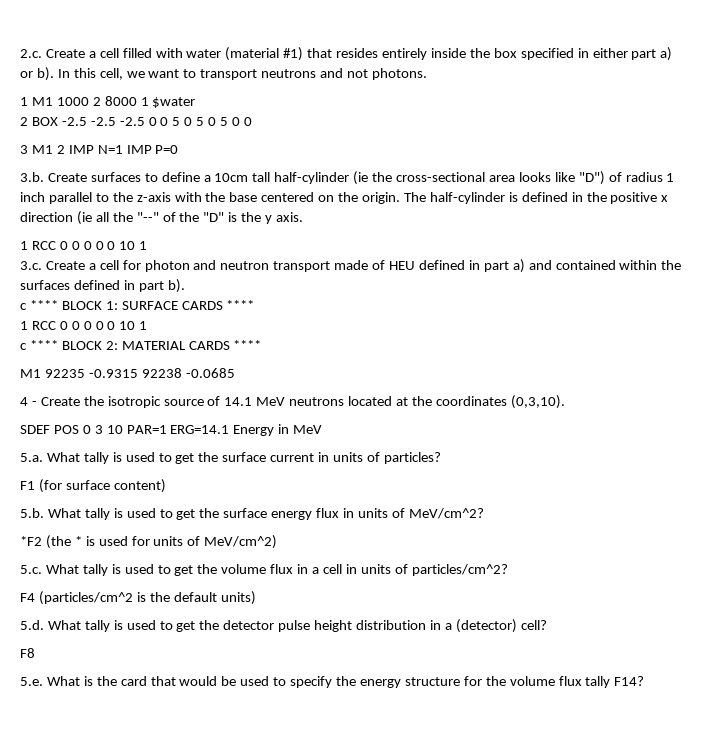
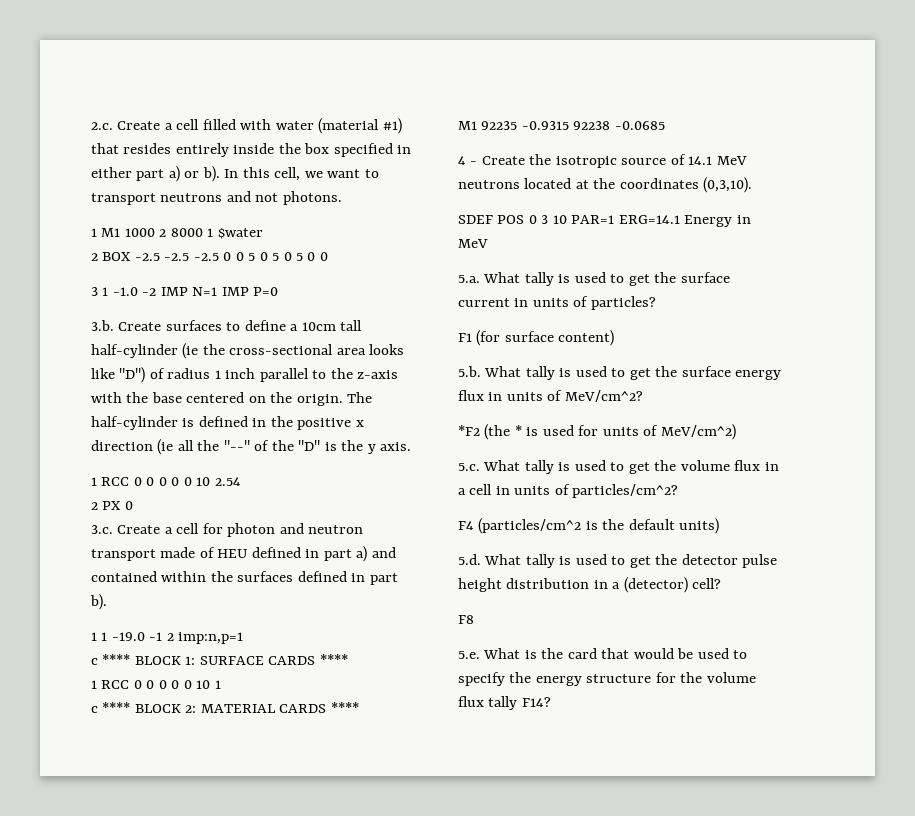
[31,145,65,154] M1 2 -> [102,287,157,296] 1 -1.0 -2
[139,241,148,250] 1 -> [214,477,241,486] [91,501,133,510] 2.54 // 2 PX 0
(185, 286) none -> [91,632,244,644] // 1 1 -19.0 -1 2 imp:n,p=1

